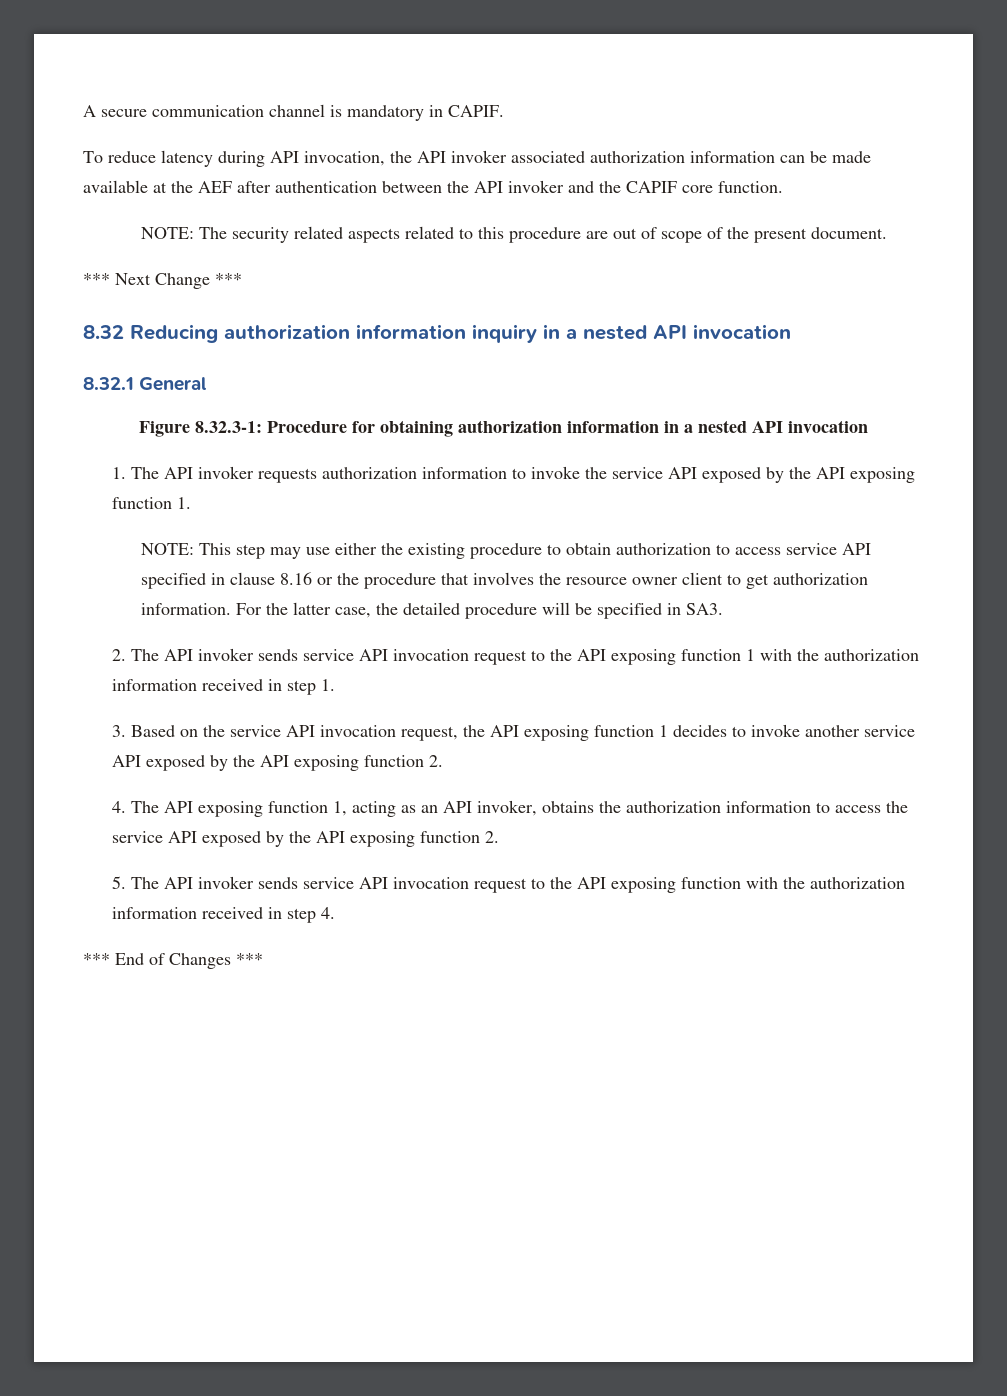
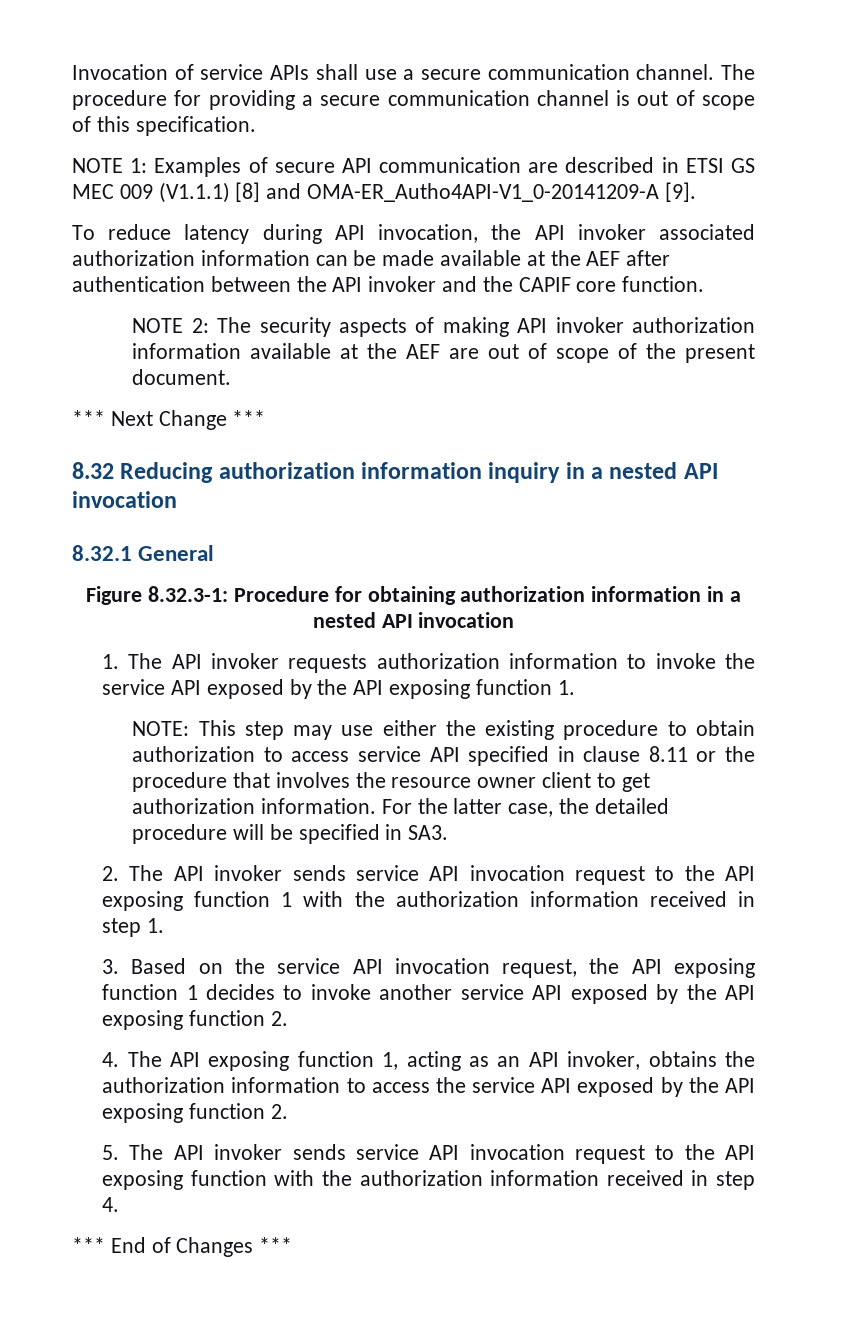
[83,104,504,121] A secure communication channel is mandatory in CAPIF. -> [72,64,755,80] [72,90,755,110] [72,116,256,136] [72,157,755,177] [72,182,696,203] Invocation of service APIs shall use a secure communication channel. The procedure for providing a secure communication channel is out of scope of this specification. // NOTE 1: Examples of secure API communication are described in ETSI GS MEC 009 (V1.1.1) [8] and OMA-ER_Autho4API-V1_0-20141209-A [9].
[141,226,582,243] NOTE: The security related aspects related to this procedure -> [132,317,755,337] [132,343,441,359] NOTE 2: The security aspects of making API invoker authorization information available at the AEF
[280,572,313,585] 8.16 -> [648,746,688,762] 8.11

